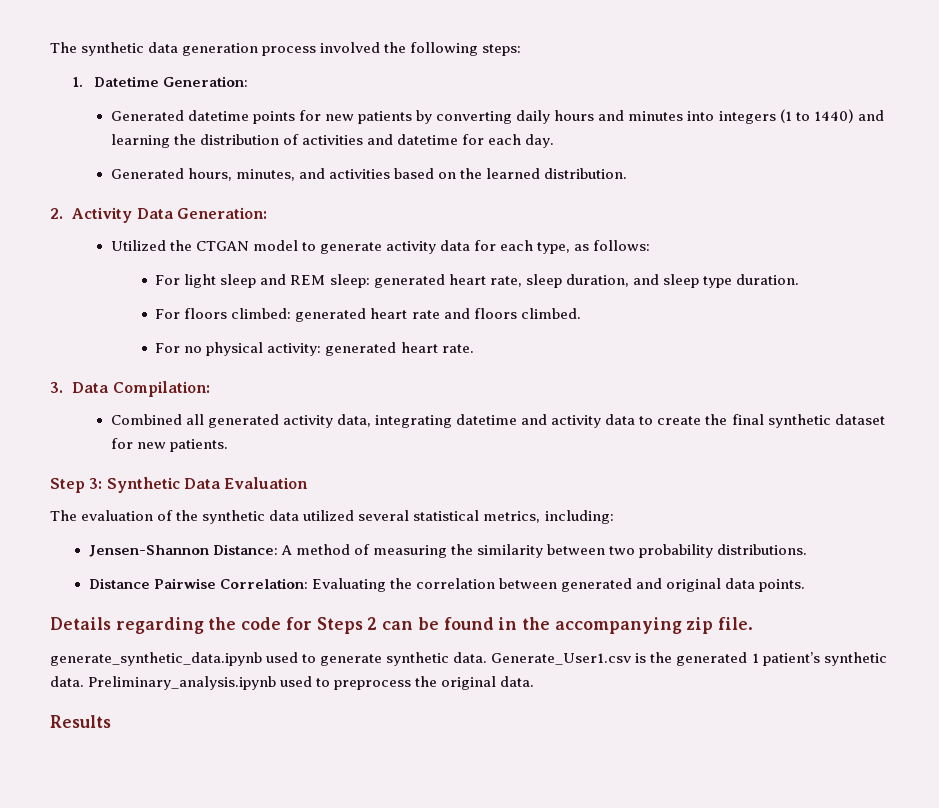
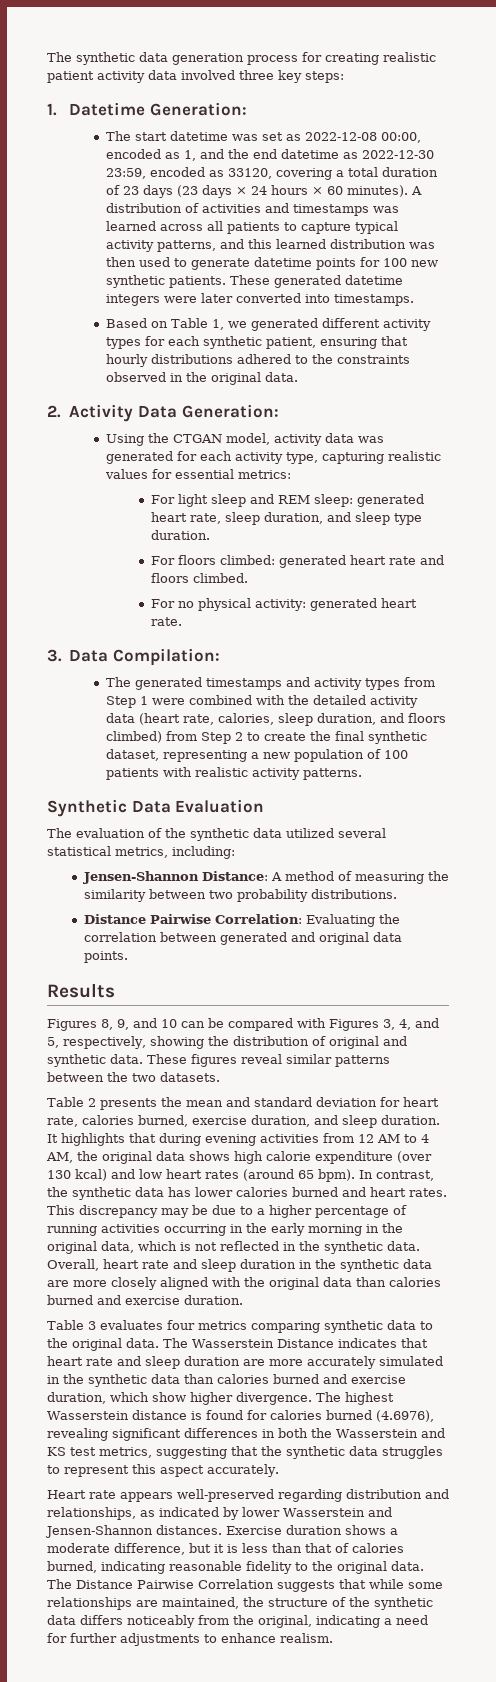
[320,42,522,56] [72,76,249,87] [110,109,884,124] [110,134,555,148] [110,168,628,181] involved the following steps: // 1. Datetime Generation: // Generated datetime points for new patients by converting daily hours and minutes into integers (1 to 1440) and learning the distribution of activities and datetime for each day. // Generated hours, minutes, and activities based on the learned distribution. -> [302,52,436,65] [47,70,344,83] [47,102,248,116] [106,131,422,143] [106,149,435,161] [106,167,439,180] [106,185,423,198] [106,203,400,216] [106,221,399,234] [106,239,436,252] [106,257,439,270] [106,275,404,288] [106,293,415,306] [106,318,432,331] [106,336,409,349] [106,354,411,367] [106,372,299,385] for creating realistic patient activity data involved three key steps: // 1. Datetime Generation: // The start datetime was set as 2022-12-08 00:00, encoded as 1, and the end datetime as 2022-12-30 23:59, encoded as 33120, covering a total duration of 23 days (23 days × 24 hours × 60 minutes). A distribution of activities and timestamps was learned across all patients to capture typical activity patterns, and this learned distribution was then used to generate datetime points for 100 new synthetic patients. These generated datetime integers were later converted into timestamps. // Based on Table 1, we generated different activity types for each synthetic patient, ensuring that hourly distributions adhered to the constraints observed in the original data.
[110,240,166,251] Utilized -> [106,434,145,446] Using
[253,240,651,254] model to generate activity data for each type, as follows: -> [226,433,385,446] [106,451,442,464] [105,469,292,479] model, activity data was generated for each activity type, capturing realistic values for essential metrics:
[110,414,636,428] Combined all generated activity data, integrating datetime and activity data -> [106,677,436,690] [106,695,419,708] [106,713,447,726] [106,731,244,744] The generated timestamps and activity types from Step 1 were combined with the detailed activity data (heart rate, calories, sleep duration, and floors climbed) from Step 2
[834,414,885,425] [110,438,228,452] [50,478,103,493] dataset for new patients. // Step 3: -> [106,749,409,762] [106,767,363,780] dataset, representing a new population of 100 patients with realistic activity patterns. //
[50,617,754,634] [50,652,887,666] [50,676,535,690] [50,715,111,728] Details regarding the code for Steps 2 can be found in the accompanying zip file. // generate_synthetic_data.ipynb used to generate synthetic data. Generate_User1.csv is the generated 1 patient’s synthetic data. Preliminary_analysis.ipynb used to preprocess the original data. // Results -> [47,983,115,998] [47,1018,439,1031] [47,1036,407,1049] [47,1054,390,1067] [47,1072,220,1082] [47,1097,439,1110] [47,1115,440,1128] [47,1133,429,1146] [46,1151,432,1164] [47,1169,434,1182] [47,1187,447,1200] [47,1205,407,1218] [47,1223,403,1236] [47,1241,420,1254] [47,1259,432,1272] [47,1277,441,1290] [47,1295,243,1305] [47,1320,433,1333] [47,1338,428,1351] [47,1356,443,1369] [47,1374,406,1387] [47,1392,394,1405] [47,1410,434,1422] [47,1428,445,1441] [47,1446,443,1459] [47,1464,279,1477] [47,1489,449,1502] [47,1507,392,1520] [45,1525,398,1538] [47,1543,404,1555] [47,1561,424,1574] [47,1579,443,1592] [47,1597,433,1610] [47,1615,428,1628] [47,1633,333,1646] Results // Figures 8, 9, and 10 can be compared with Figures 3, 4, and 5, respectively, showing the distribution of original and synthetic data. These figures reveal similar patterns between the two datasets. // Table 2 presents the mean and standard deviation for heart rate, calories burned, exercise duration, and sleep duration. It highlights that during evening activities from 12 AM to 4 AM, the original data shows high calorie expenditure (over 130 kcal) and low heart rates (around 65 bpm). In contrast, the synthetic data has lower calories burned and heart rates. This discrepancy may be due to a higher percentage of running activities occurring in the early morning in the original data, which is not reflected in the synthetic data. Overall, heart rate and sleep duration in the synthetic data are more closely aligned with the original data than calories burned and exercise duration. // Table 3 evaluates four metrics comparing synthetic data to the original data. The Wasserstein Distance indicates that heart rate and sleep duration are more accurately simulated in the synthetic data than calories burned and exercise duration, which show higher divergence. The highest Wasserstein distance is found for calories burned (4.6976), revealing significant differences in both the Wasserstein and KS test metrics, suggesting that the synthetic data struggles to represent this aspect accurately. // Heart rate appears well-preserved regarding distribution and relationships, as indicated by lower Wasserstein and Jensen-Shannon distances. Exercise duration shows a moderate difference, but it is less than that of calories burned, indicating reasonable fidelity to the original data. The Distance Pairwise Correlation suggests that while some relationships are maintained, the structure of the synthetic data differs noticeably from the original, indicating a need for further adjustments to enhance realism.

